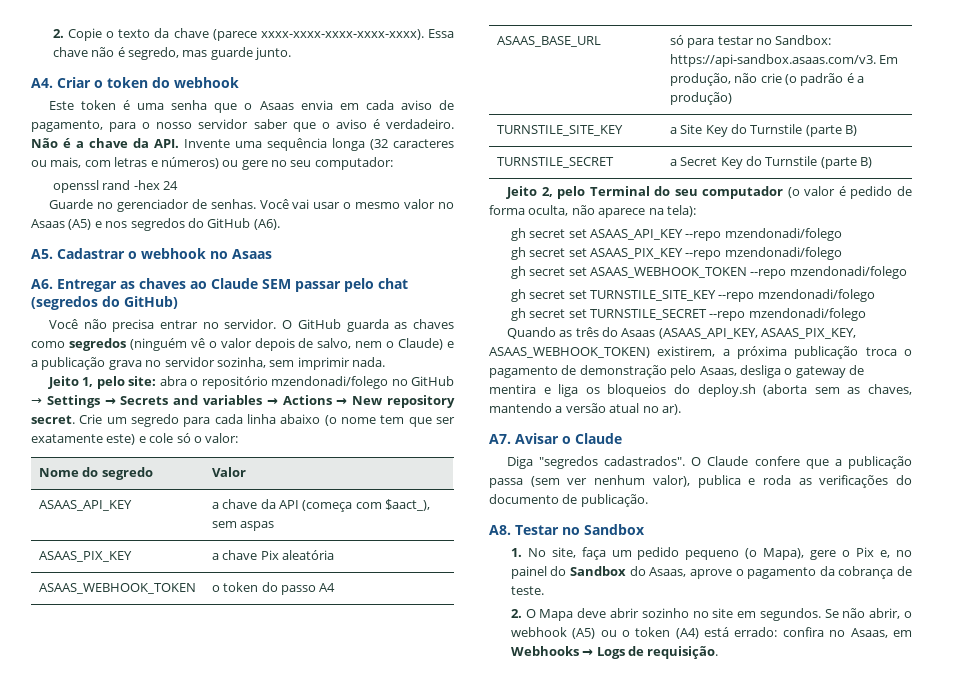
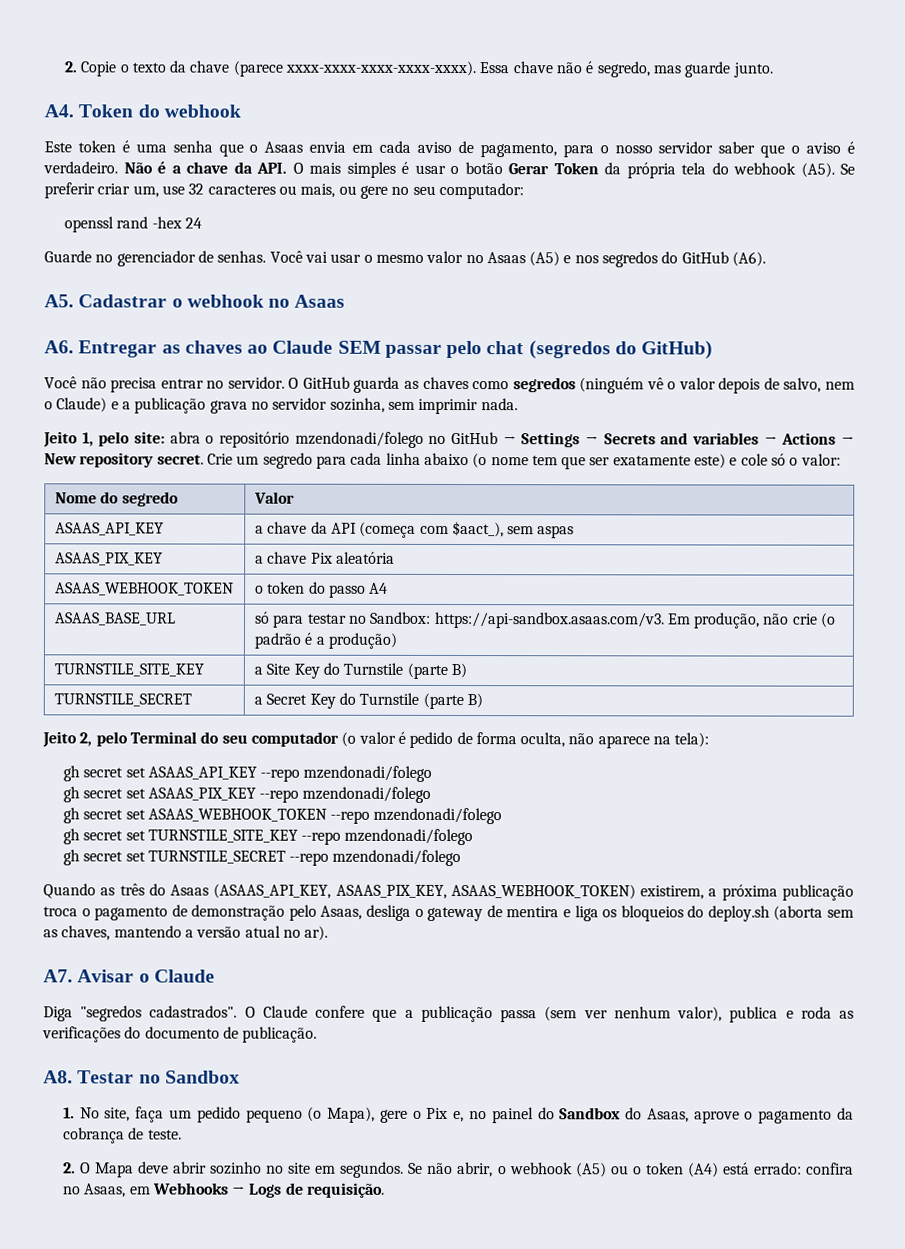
[57,77,148,88] Criar o token -> [78,104,134,118] Token
[184,138,454,151] [31,157,219,169] Invente uma sequência longa (32 caracteres ou mais, com letras e números) -> [292,161,855,179] [44,182,336,199] O mais simples é usar o botão Gerar Token da própria tela do webhook (A5). Se preferir criar um, use 32 caracteres ou mais,

